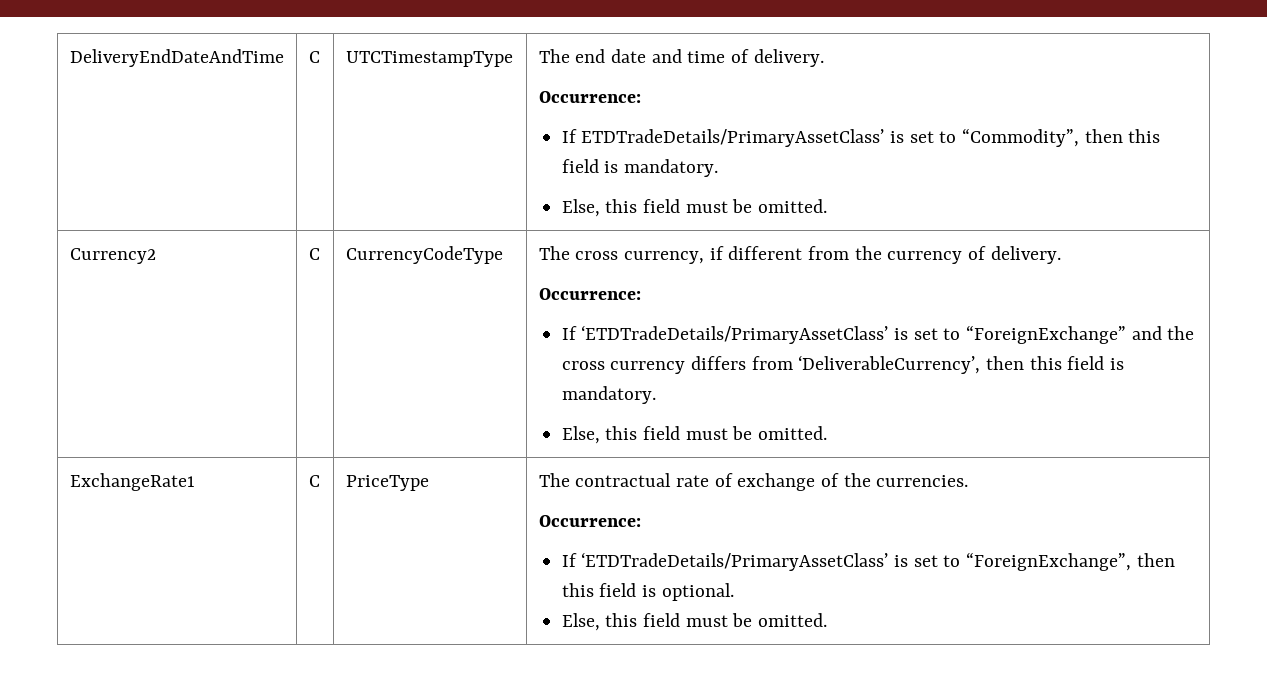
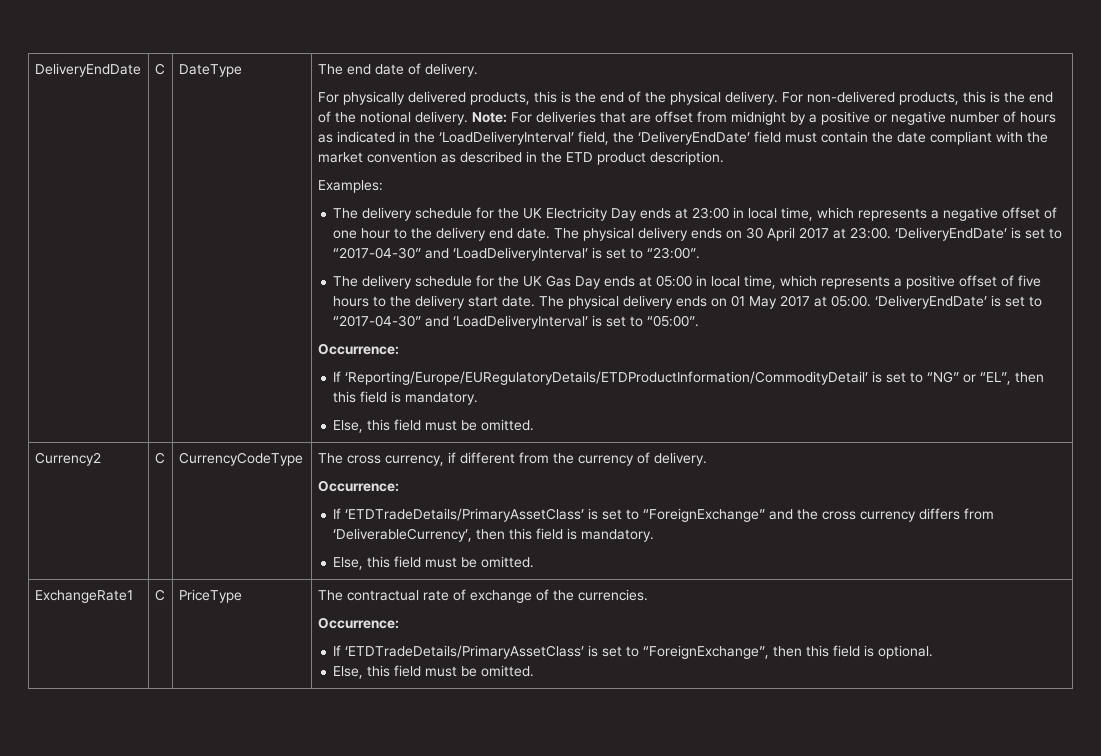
[69,49,284,67] [308,51,320,63] [345,51,513,67] DeliveryEndDateAndTime | C | UTCTimestampType -> [34,63,141,77] [154,63,165,75] [178,64,242,77] DeliveryEndDate | C | DateType
[651,49,824,67] [538,91,641,103] [561,128,1079,147] and time of delivery. // Occurrence: // If ETDTradeDetails/PrimaryAssetClass’ is set to “Commodity”, -> [407,63,478,77] [317,91,1053,105] [317,111,1056,125] [317,131,1048,145] [317,151,724,165] [317,180,383,193] [333,207,1058,221] [333,227,1063,241] [333,247,701,261] [333,275,1042,289] [333,295,1043,309] [333,315,700,329] [317,343,399,355] [333,371,1012,385] of delivery. // For physically delivered products, this is the end of the physical delivery. For non-delivered products, this is the end of the notional delivery. Note: For deliveries that are offset from midnight by a positive or negative number of hours as indicated in the ‘LoadDeliveryInterval’ field, the ‘DeliveryEndDate’ field must contain the date compliant with the market convention as described in the ETD product description. // Examples: // The delivery schedule for the UK Electricity Day ends at 23:00 in local time, which represents a negative offset of one hour to the delivery end date. The physical delivery ends on 30 April 2017 at 23:00. ‘DeliveryEndDate’ is set to “2017-04-30” and ‘LoadDeliveryInterval’ is set to “23:00”. // The delivery schedule for the UK Gas Day ends at 05:00 in local time, which represents a positive offset of five hours to the delivery start date. The physical delivery ends on 01 May 2017 at 05:00. ‘DeliveryEndDate’ is set to “2017-04-30” and ‘LoadDeliveryInterval’ is set to “05:00”. // Occurrence: // If ‘Reporting/Europe/EURegulatoryDetails/ETDProductInformation/CommodityDetail’ is set to “NG” or “EL”,

